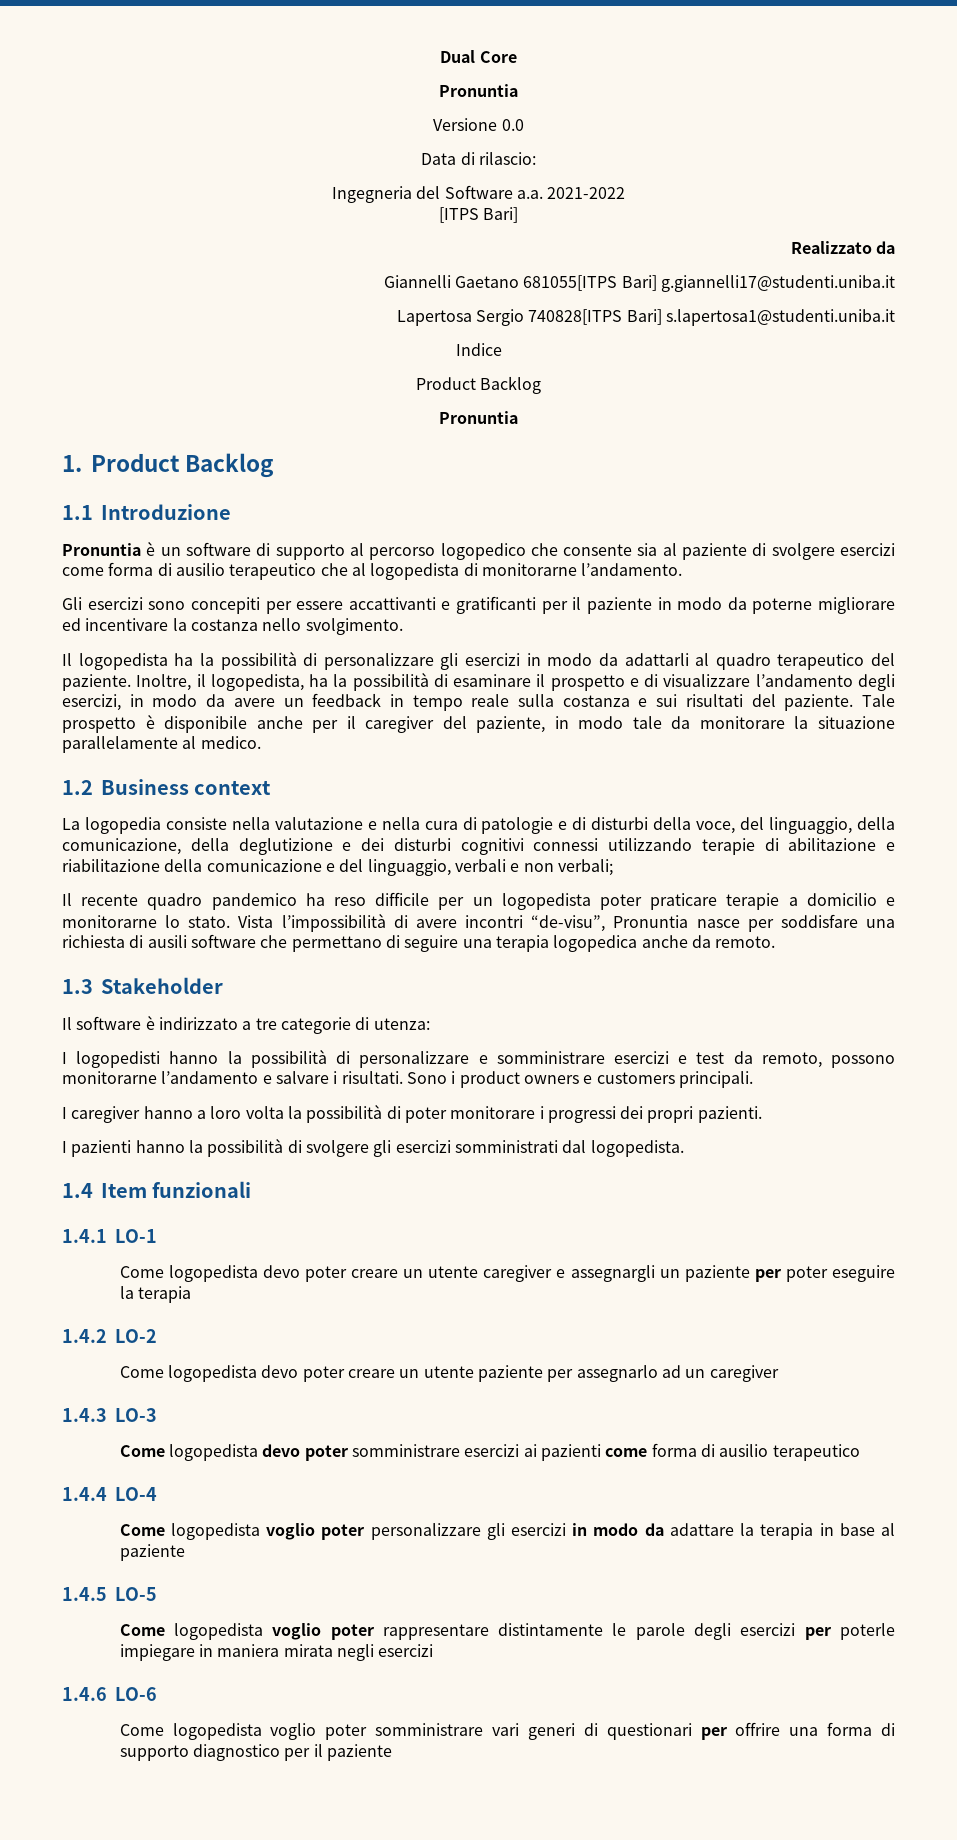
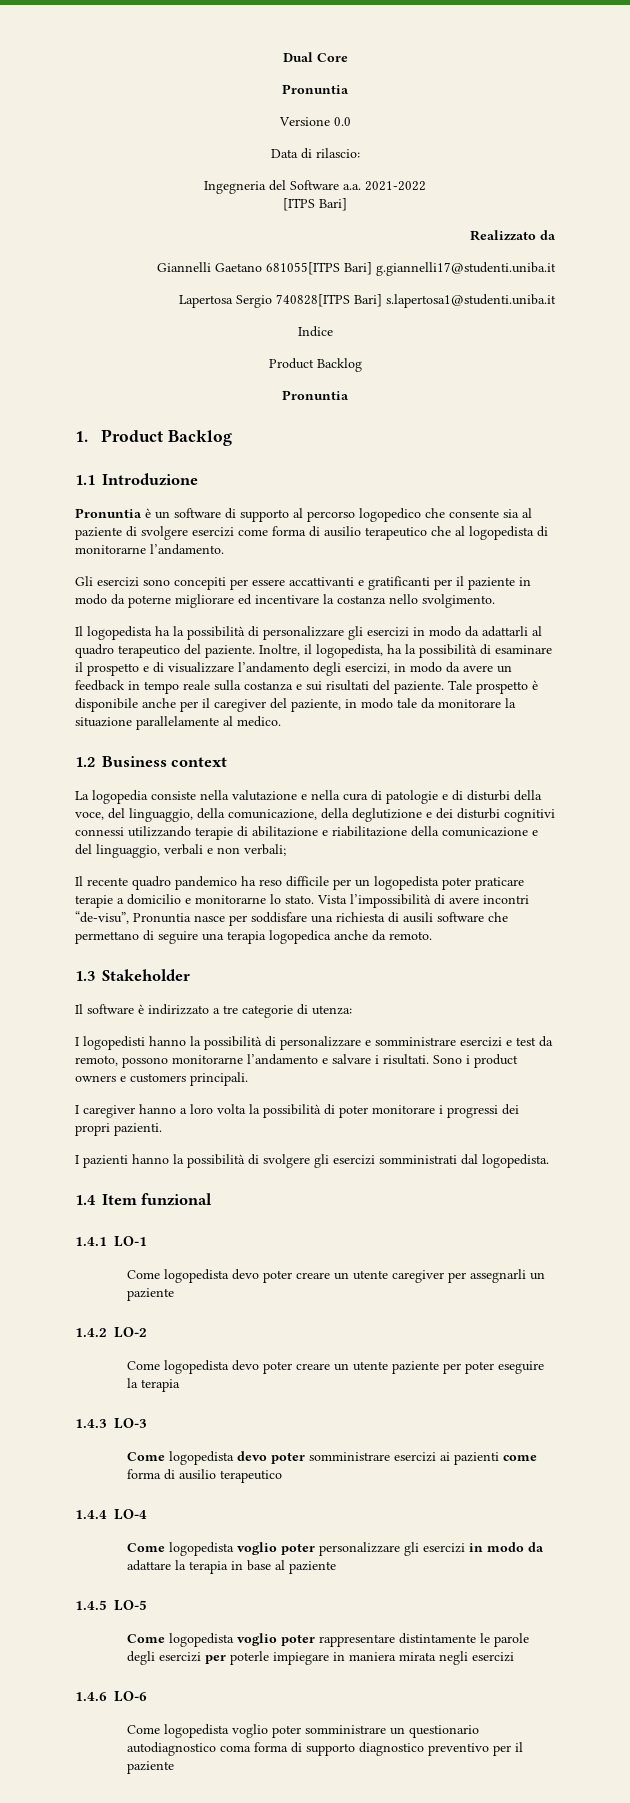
[152,1181,252,1198] funzionali -> [141,1193,213,1206] funzional
[556,1265,655,1282] e assegnargli -> [447,1269,526,1283] per assegnarli
[754,1265,895,1282] [119,1286,191,1303] per poter eseguire la terapia -> (174, 1294) none
[576,1365,779,1382] assegnarlo ad un caregiver -> [464,1361,544,1374] [126,1378,180,1392] poter eseguire la terapia
[492,1722,819,1740] vari generi di questionari per offrire una -> [389,1725,479,1738] [126,1742,251,1756] un questionario autodiagnostico coma
(280, 1752) none -> [427,1743,489,1756] preventivo

